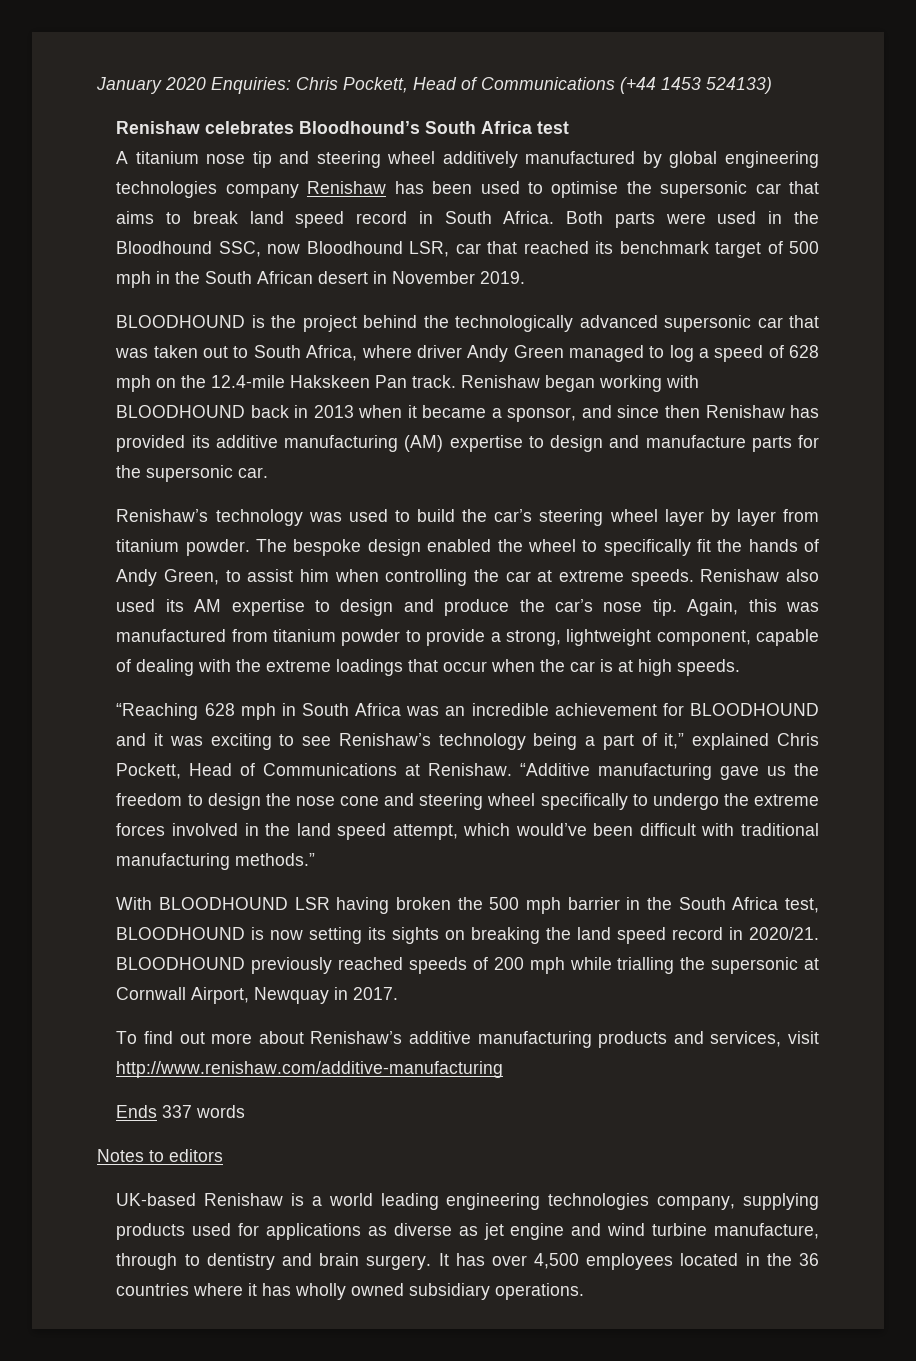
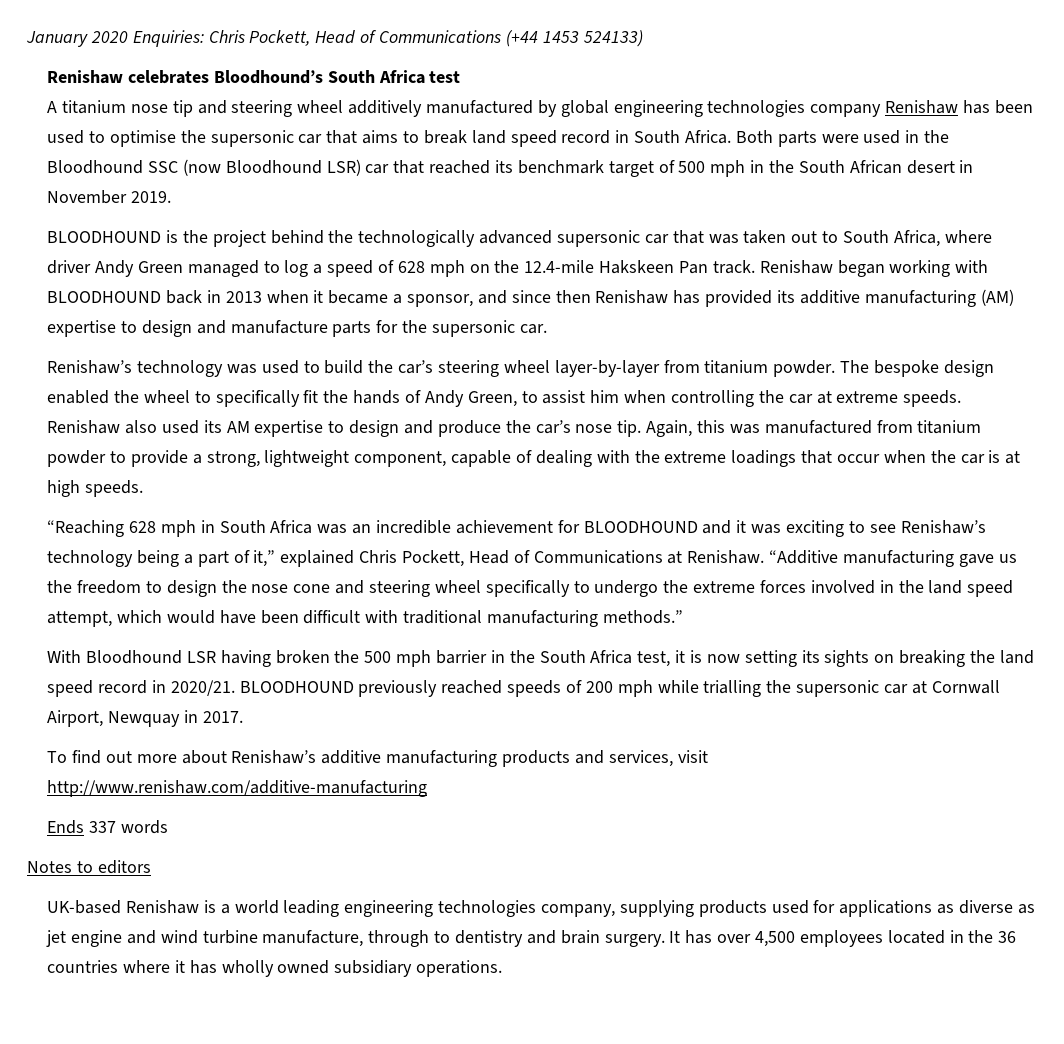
[218,241,450,257] SSC, now Bloodhound LSR, -> [147,159,361,176] SSC (now Bloodhound LSR)
[664,509,776,526] layer by layer -> [554,360,660,377] layer-by-layer
[515,823,587,836] would’ve -> [166,610,256,624] would have
[159,897,289,910] BLOODHOUND -> [85,650,182,664] Bloodhound
[116,927,246,940] BLOODHOUND -> [675,650,686,663] it
(799, 965) none -> [884,684,909,694] car

